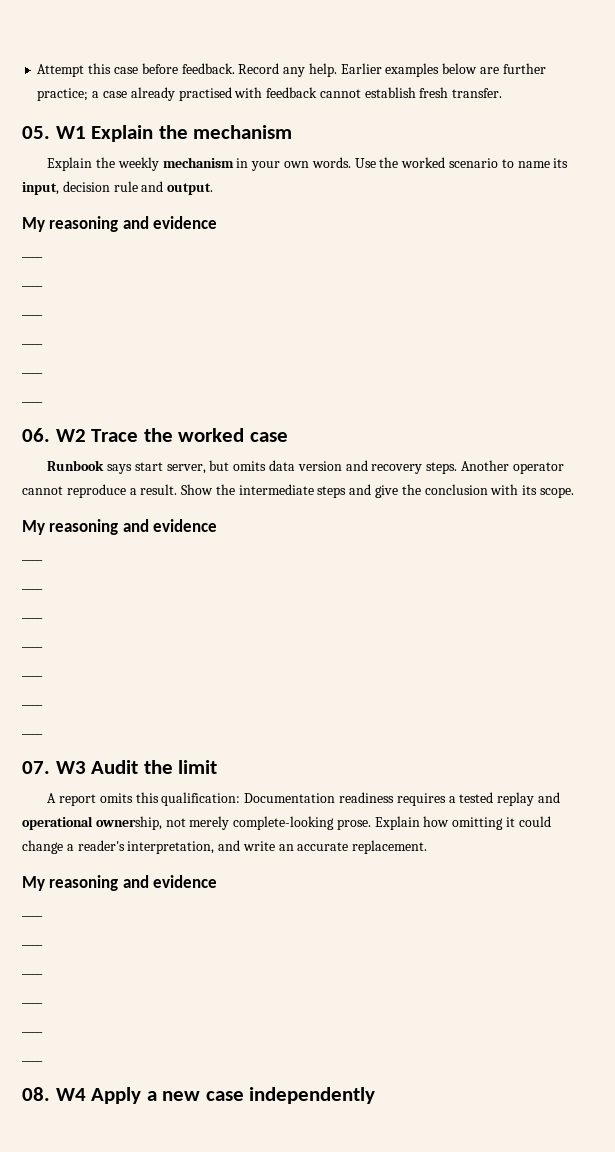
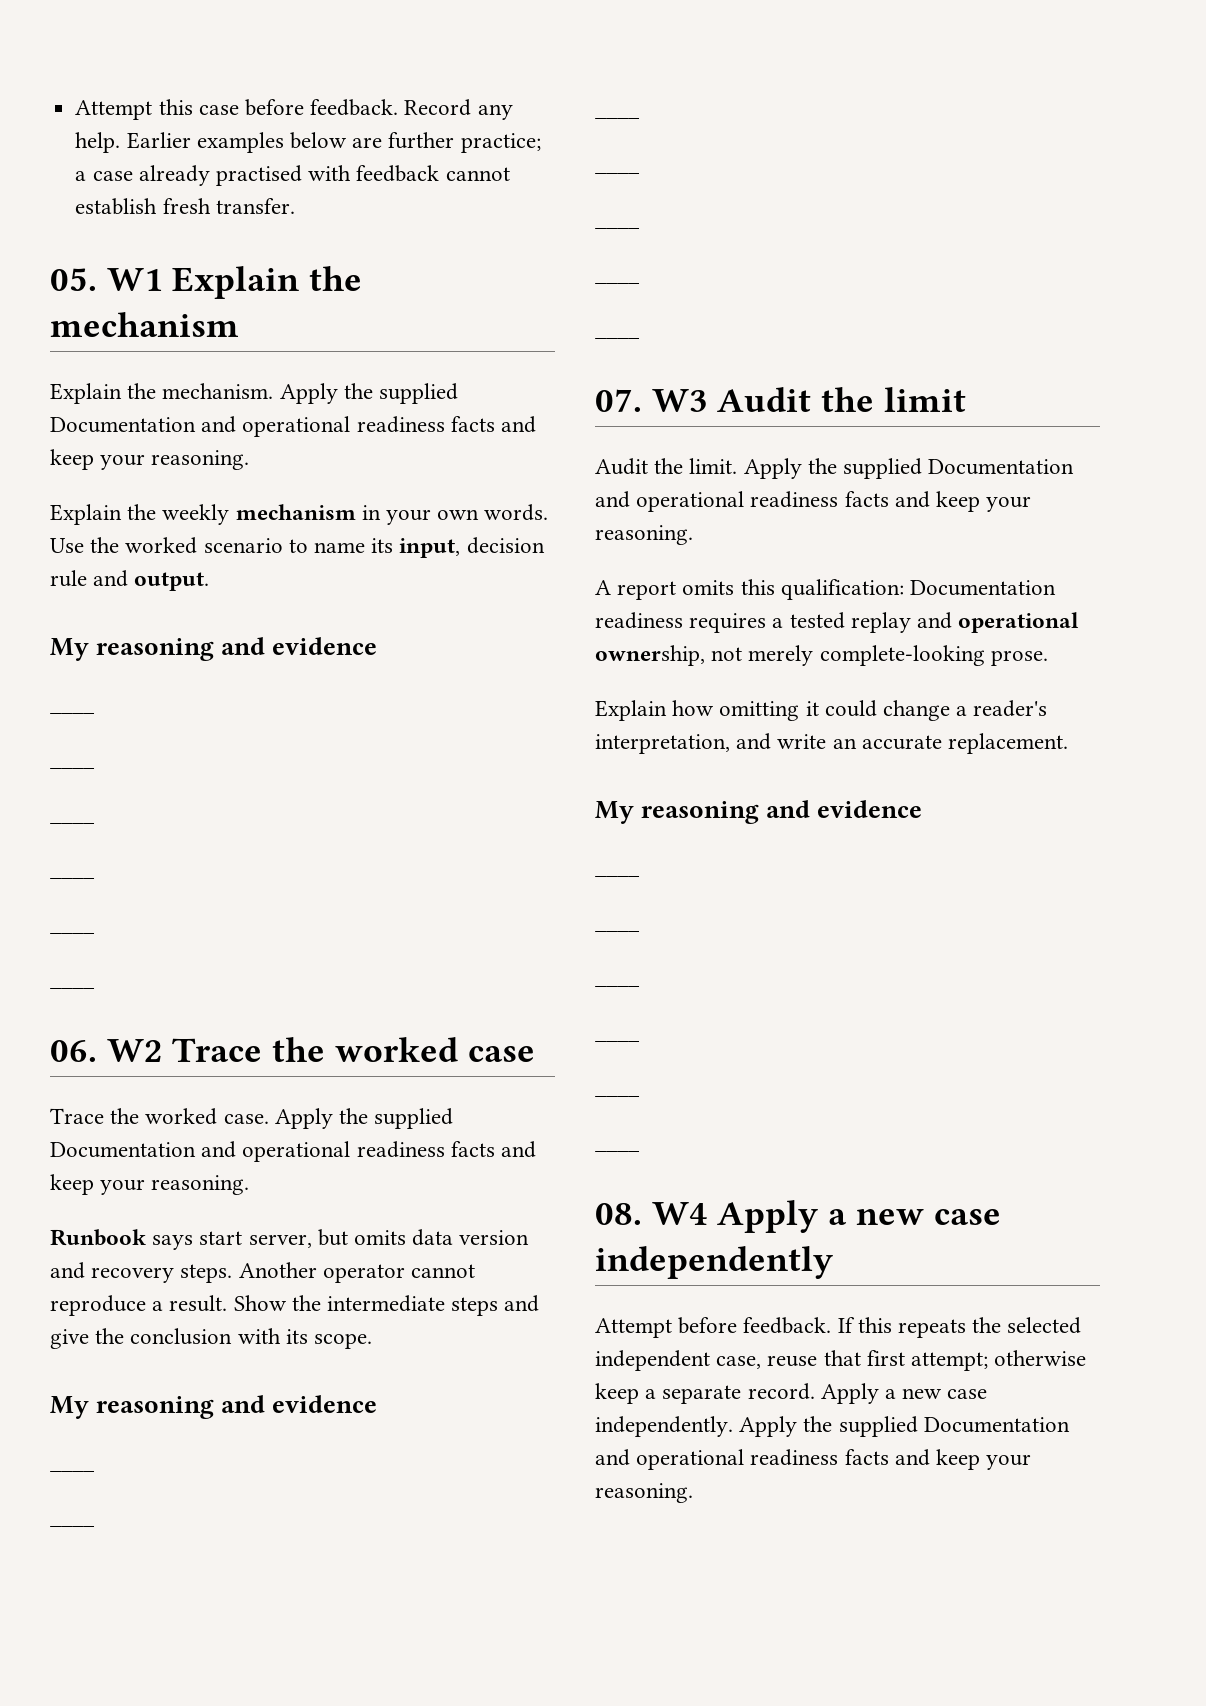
(293, 132) none -> [50,383,459,404] [50,416,537,437] [50,449,250,470] // Explain the mechanism. Apply the supplied Documentation and operational readiness facts and keep your reasoning.
(288, 437) none -> [50,1108,454,1129] [50,1141,537,1162] [50,1174,250,1195] // Trace the worked case. Apply the supplied Documentation and operational readiness facts and keep your reasoning.
(218, 767) none -> [595,458,1075,479] [595,491,1032,512] [595,525,693,545] // Audit the limit. Apply the supplied Documentation and operational readiness facts and keep your reasoning.
(371, 824) none -> (1048, 658) //
(376, 1095) none -> [595,1317,1082,1338] [595,1350,1087,1371] [595,1383,988,1404] [595,1416,1070,1437] [595,1449,1032,1470] [595,1483,693,1503] // Attempt before feedback. If this repeats the selected independent case, reuse that first attempt; otherwise keep a separate record. Apply a new case independently. Apply the supplied Documentation and operational readiness facts and keep your reasoning.

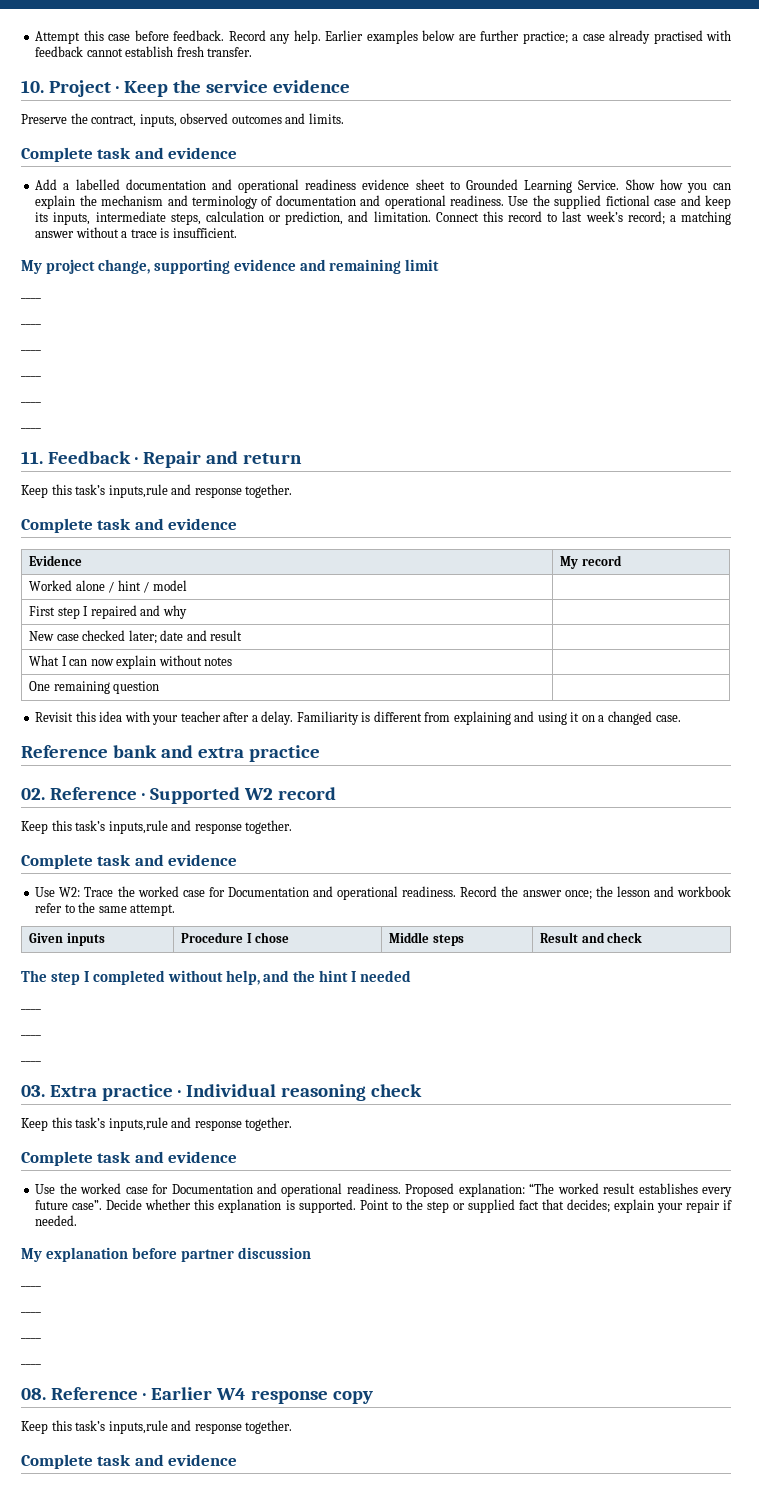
[50,266,363,299] [50,312,239,337] [50,383,459,404] [50,416,537,437] [50,449,250,470] [50,504,549,525] [50,537,545,558] [50,570,210,591] [50,637,378,661] [50,710,95,714] [50,765,95,769] [50,820,95,824] [50,875,95,879] [50,930,95,934] [50,985,95,989] [50,1037,535,1062] [50,1108,454,1129] [50,1141,537,1162] [50,1174,250,1195] [50,1229,530,1250] [50,1262,476,1283] [50,1295,540,1316] [50,1328,373,1349] [50,1395,378,1419] [50,1468,95,1472] [50,1523,95,1527] [595,115,640,119] [595,170,640,174] [595,225,640,229] [595,280,640,284] [595,335,640,339] [595,387,966,412] [595,458,1075,479] [595,491,1032,512] [595,525,693,545] [595,579,1057,600] [595,612,1080,633] [595,645,1048,666] [595,700,1048,721] [595,733,1069,754] [595,800,923,824] [595,873,640,877] [595,928,640,932] 05. W1 Explain the mechanism // Explain the mechanism. Apply the supplied Documentation and operational readiness facts and keep your reasoning. // Explain the weekly mechanism in your own words. Use the worked scenario to name its input, decision rule and output. // My reasoning and evidence // ____ // ____ // ____ // ____ // ____ // ____ // 06. W2 Trace the worked case // Trace the worked case. Apply the supplied Documentation and operational readiness facts and keep your reasoning. // Runbook says start server, but omits data version and recovery steps. Another operator cannot reproduce a result. Show the intermediate steps and give the conclusion with its scope. // My reasoning and evidence // ____ // ____ // ____ // ____ // ____ // ____ // ____ // 07. W3 Audit the limit // Audit the limit. Apply the supplied Documentation and operational readiness facts and keep your reasoning. // A report omits this qualification: Documentation readiness requires a tested replay and operational ownership, not merely complete-looking prose. // Explain how omitting it could change a reader's interpretation, and write an accurate replacement. // My reasoning and evidence // ____ // ____ -> [21,80,350,97] [21,113,344,127] [21,147,238,162] [35,179,732,193] [35,195,732,209] [35,211,731,225] [35,227,237,238] [21,259,440,274] [21,297,41,299] [21,323,41,325] [21,349,41,351] [21,375,41,377] [21,401,41,403] [21,427,41,429] [21,451,302,468] [21,484,293,498] [21,518,238,533] [29,555,83,566] [560,555,622,569] [29,580,187,593] [29,605,187,619] [29,630,243,644] [29,655,233,669] [29,681,160,694] [35,711,681,725] [21,745,320,762] [21,787,336,804] [21,820,293,834] [21,854,238,869] [35,886,731,900] [35,902,176,916] [29,933,105,946] [181,932,290,943] [389,932,464,946] [540,932,643,943] [21,970,412,985] [21,1008,41,1010] [21,1034,41,1036] [21,1060,41,1062] [21,1084,422,1101] [21,1117,293,1131] [21,1151,238,1166] [35,1183,733,1197] [35,1199,732,1213] [35,1215,78,1226] [21,1247,311,1262] 10. Project · Keep the service evidence // Preserve the contract, inputs, observed outcomes and limits. // Complete task and evidence // Add a labelled documentation and operational readiness evidence sheet to Grounded Learning Service. Show how you can explain the mechanism and terminology of documentation and operational readiness. Use the supplied fictional case and keep its inputs, intermediate steps, calculation or prediction, and limitation. Connect this record to last week’s record; a matching answer without a trace is insufficient. // My project change, supporting evidence and remaining limit // ____ // ____ // ____ // ____ // ____ // ____ // 11. Feedback · Repair and return // Keep this task’s inputs,rule and response together. // Complete task and evidence // Evidence | My record // Worked alone / hint / model | // First step I repaired and why | // New case checked later; date and result | // What I can now explain without notes | // One remaining question | // Revisit this idea with your teacher after a delay. Familiarity is different from explaining and using it on a changed case. // Reference bank and extra practice // 02. Reference · Supported W2 record // Keep this task’s inputs,rule and response together. // Complete task and evidence // Use W2: Trace the worked case for Documentation and operational readiness. Record the answer once; the lesson and workbook refer to the same attempt. // Given inputs | Procedure I chose | Middle steps | Result and check // The step I completed without help, and the hint I needed // ____ // ____ // ____ // 03. Extra practice · Individual reasoning check // Keep this task’s inputs,rule and response together. // Complete task and evidence // Use the worked case for Documentation and operational readiness. Proposed explanation: “The worked result establishes every future case”. Decide whether this explanation is supported. Point to the step or supplied fact that decides; explain your repair if needed. // My explanation before partner discussion
[651,1200,1001,1233] [595,1246,833,1279] [595,1317,1082,1338] [595,1350,1087,1371] [595,1383,988,1404] [595,1416,1070,1437] [595,1449,1032,1470] [595,1483,693,1503] W4 Apply a new case independently // Attempt before feedback. If this repeats the selected independent case, reuse that first attempt; otherwise keep a separate record. Apply a new case independently. Apply the supplied Documentation and operational readiness facts and keep your reasoning. -> [50,1387,373,1404] [21,1420,293,1434] [21,1454,238,1469] Reference · Earlier W4 response copy // Keep this task’s inputs,rule and response together. // Complete task and evidence

